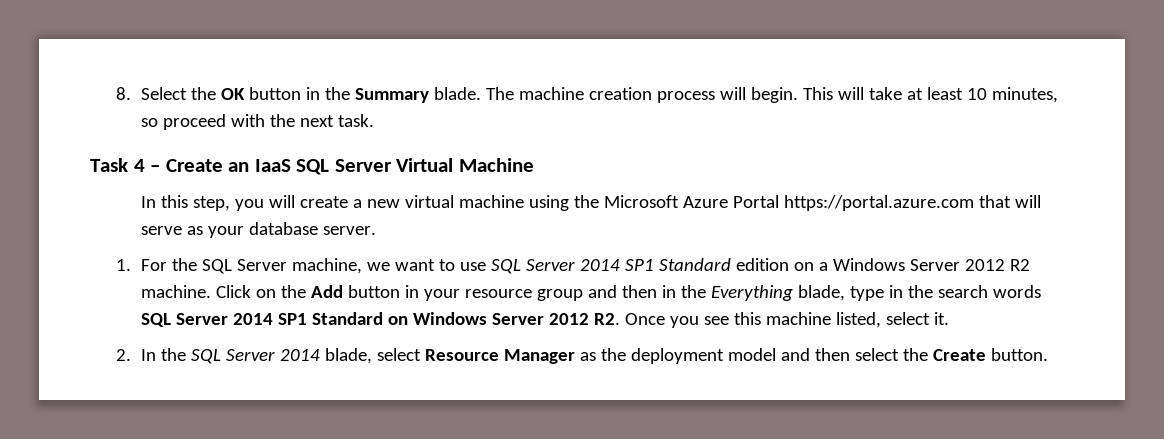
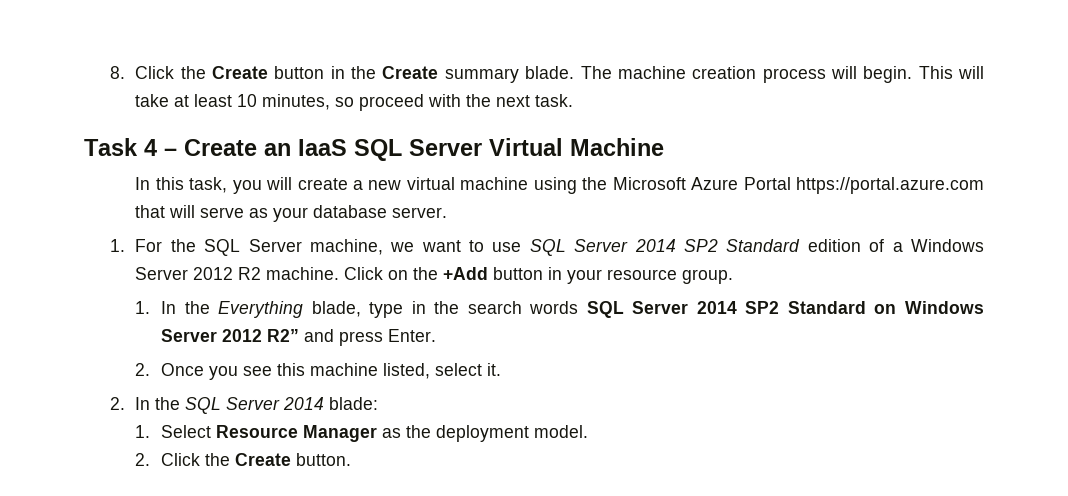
[141,87,246,100] Select the OK -> [135,66,269,79] Click the Create
[355,88,430,103] Summary -> [382,66,519,83] Create summary
[193,196,231,211] step, -> [189,177,228,193] task,
[625,259,655,271] SP1 -> [684,239,719,252] SP2
[794,262,815,271] on -> [869,239,885,252] of
[311,285,344,298] Add -> [443,267,489,280] +Add
[537,285,677,301] group and then in -> [682,269,734,284] [135,301,177,314] group. // 1. In
[278,313,308,325] SP1 -> [745,301,780,314] SP2
[594,313,621,325] R2. -> [267,329,437,346] [135,363,151,376] R2” and press Enter. // 2.
[325,348,422,364] blade, select -> [329,397,379,410] [135,425,212,438] blade: // 1. Select
[728,348,900,361] model and then select -> [534,425,589,438] [135,453,201,466] model. // 2. Click

